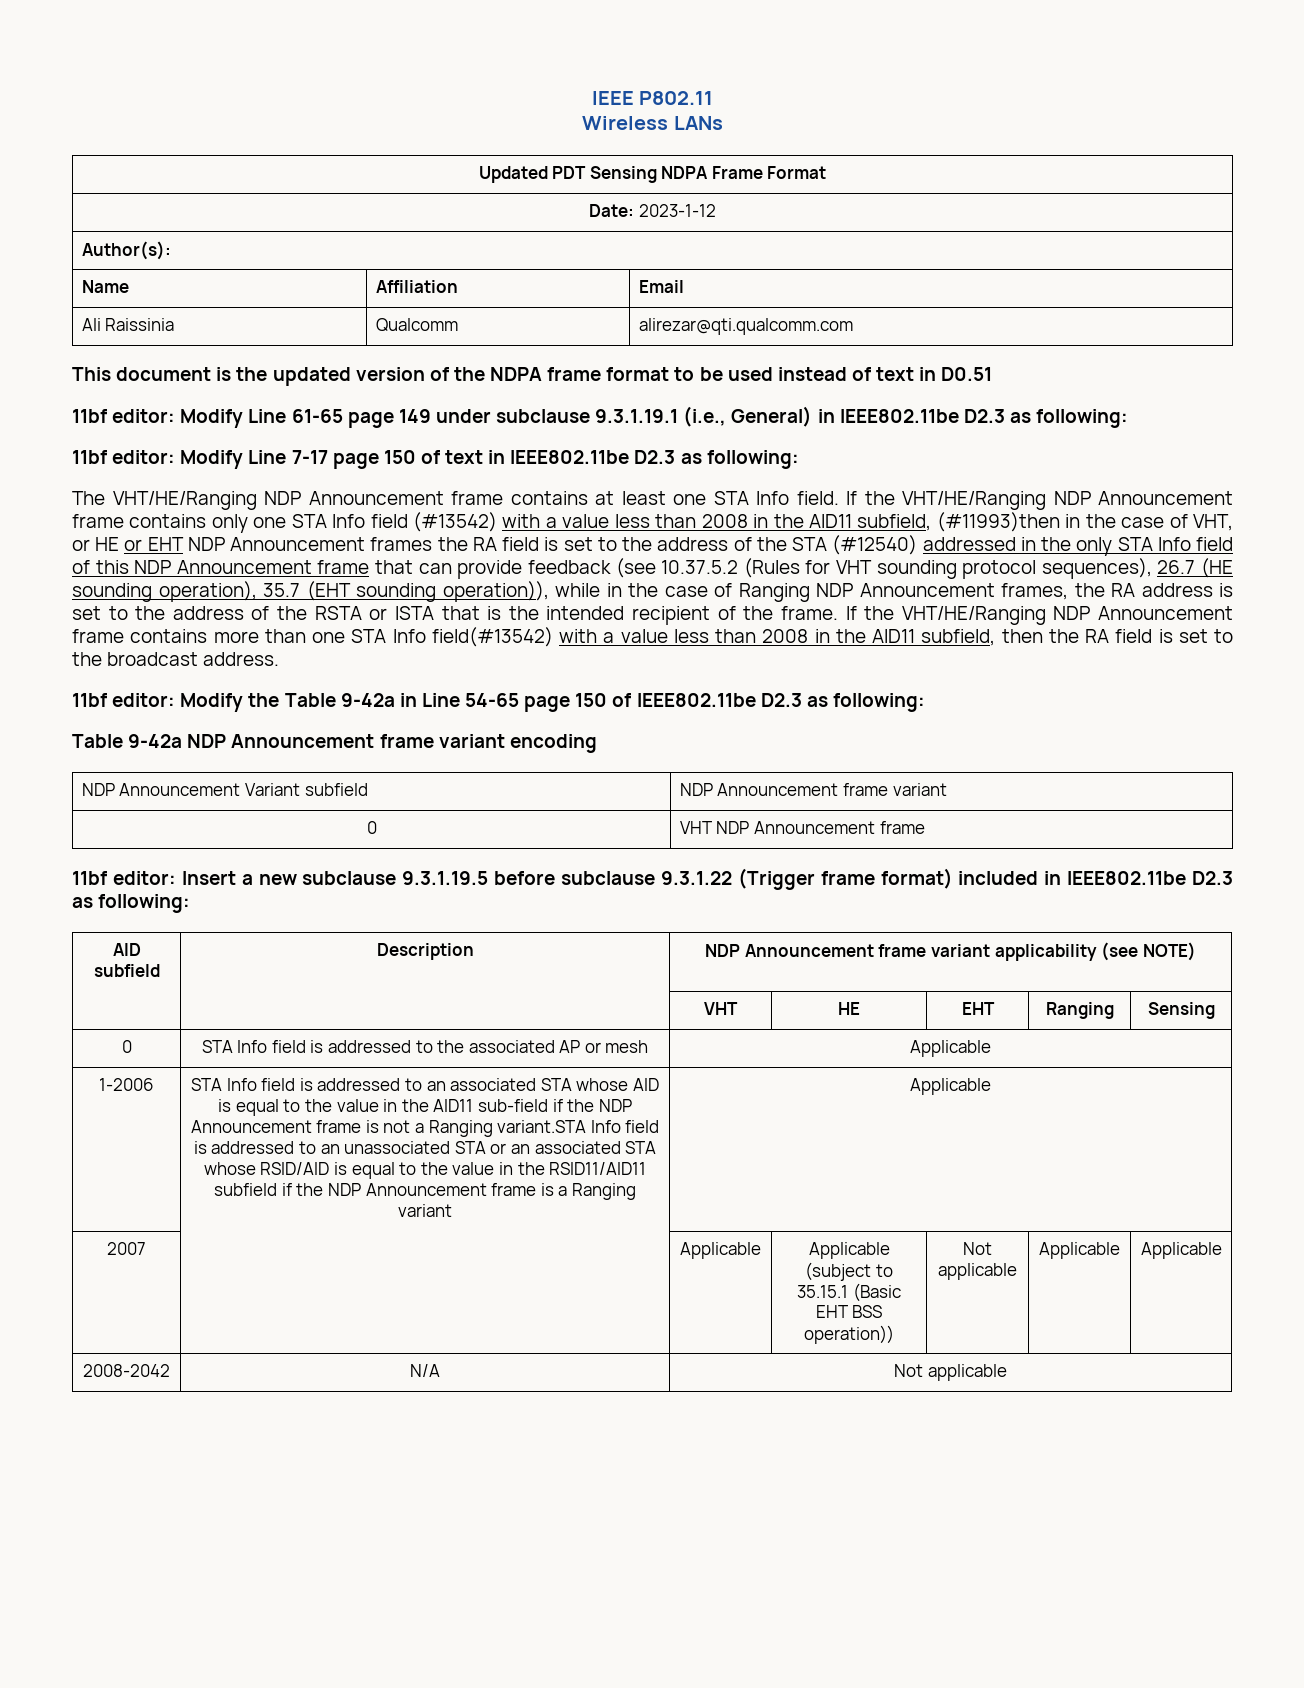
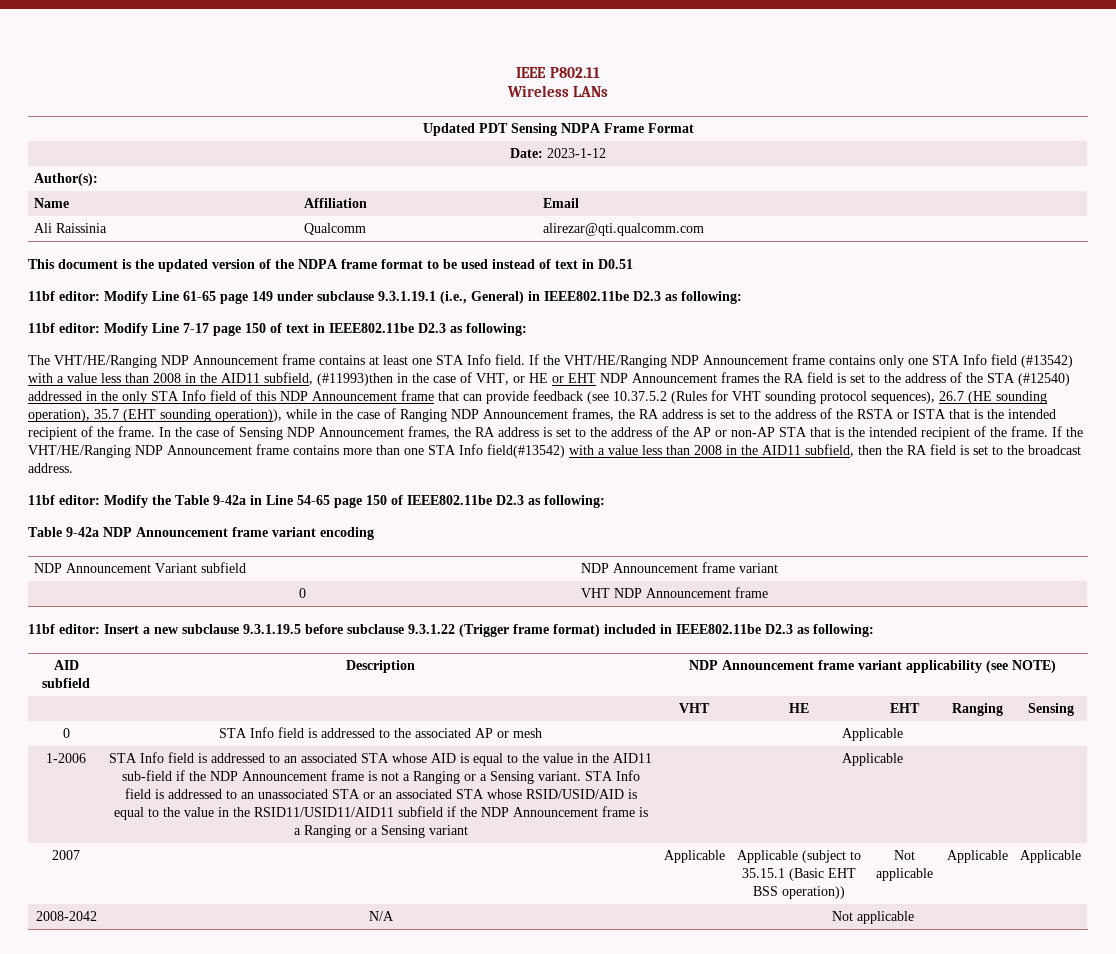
(838, 613) none -> [159,426,1048,440] In the case of Sensing NDP Announcement frames, the RA address is set to the address of the AP or non-AP STA that is the intended recipient of the frame.
[497,1120,587,1133] variant.STA -> [463,771,613,784] or a Sensing variant. STA
[260,1162,647,1179] RSID/AID is equal to the value in the RSID11/AID11 -> [525,789,637,799] [113,807,394,820] RSID/USID/AID is equal to the value in the RSID11/USID11/AID11
(636, 1191) none -> [354,825,425,838] or a Sensing

